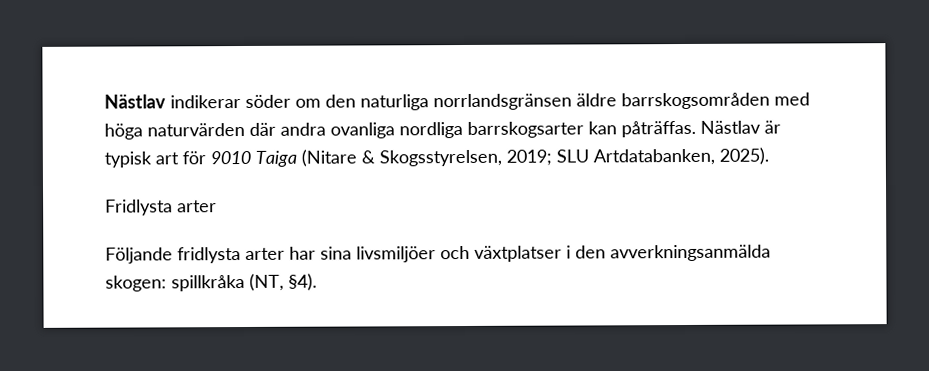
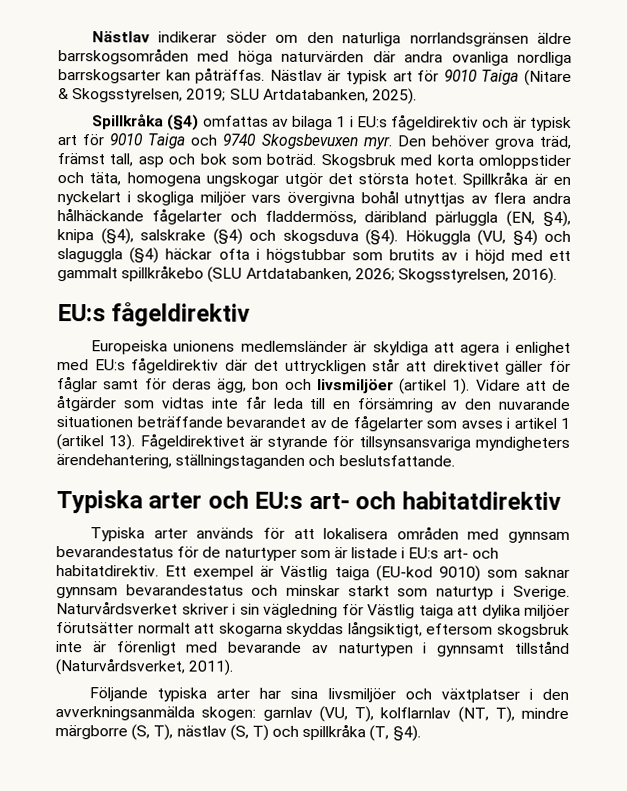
[105,199,217,216] Fridlysta arter -> [92,114,573,131] [57,133,571,150] [57,153,571,169] [57,171,571,188] [57,190,572,207] [57,208,571,227] [57,228,571,246] [57,247,571,264] [57,265,558,284] [57,302,251,327] [91,340,571,356] [57,357,571,375] [57,376,571,395] [56,395,571,413] [56,415,570,432] [56,433,570,451] [56,454,455,469] [56,490,561,514] [90,526,570,543] [56,546,499,561] [56,565,570,582] [56,584,570,600] [56,601,570,619] [56,621,570,638] [56,640,570,657] [55,658,234,676] Spillkråka (§4) omfattas av bilaga 1 i EU:s fågeldirektiv och är typisk art för 9010 Taiga och 9740 Skogsbevuxen myr. Den behöver grova träd, främst tall, asp och bok som boträd. Skogsbruk med korta omloppstider och täta, homogena ungskogar utgör det största hotet. Spillkråka är en nyckelart i skogliga miljöer vars övergivna bohål utnyttjas av flera andra hålhäckande fågelarter och fladdermöss, däribland pärluggla (EN, §4), knipa (§4), salskrake (§4) och skogsduva (§4). Hökuggla (VU, §4) och slaguggla (§4) häckar ofta i högstubbar som brutits av i höjd med ett gammalt spillkråkebo (SLU Artdatabanken, 2026; Skogsstyrelsen, 2016). // EU:s fågeldirektiv // Europeiska unionens medlemsländer är skyldiga att agera i enlighet med EU:s fågeldirektiv där det uttryckligen står att direktivet gäller för fåglar samt för deras ägg, bon och livsmiljöer (artikel 1). Vidare att de åtgärder som vidtas inte får leda till en försämring av den nuvarande situationen beträffande bevarandet av de fågelarter som avses i artikel 1 (artikel 13). Fågeldirektivet är styrande för tillsynsansvariga myndigheters ärendehantering, ställningstaganden och beslutsfattande. // Typiska arter och EU:s art- och habitatdirektiv // Typiska arter används för att lokalisera områden med gynnsam bevarandestatus för de naturtyper som är listade i EU:s art- och habitatdirektiv. Ett exempel är Västlig taiga (EU-kod 9010) som saknar gynnsam bevarandestatus och minskar starkt som naturtyp i Sverige. Naturvårdsverket skriver i sin vägledning för Västlig taiga att dylika miljöer förutsätter normalt att skogarna skyddas långsiktigt, eftersom skogsbruk inte är förenligt med bevarande av naturtypen i gynnsamt tillstånd (Naturvårdsverket, 2011).
[177,247,241,264] fridlysta -> [157,687,208,702] typiska
[171,273,284,292] spillkråka (NT, -> [262,706,569,723] [55,723,390,742] garnlav (VU, T), kolflarnlav (NT, T), mindre märgborre (S, T), nästlav (S, T) och spillkråka (T,

